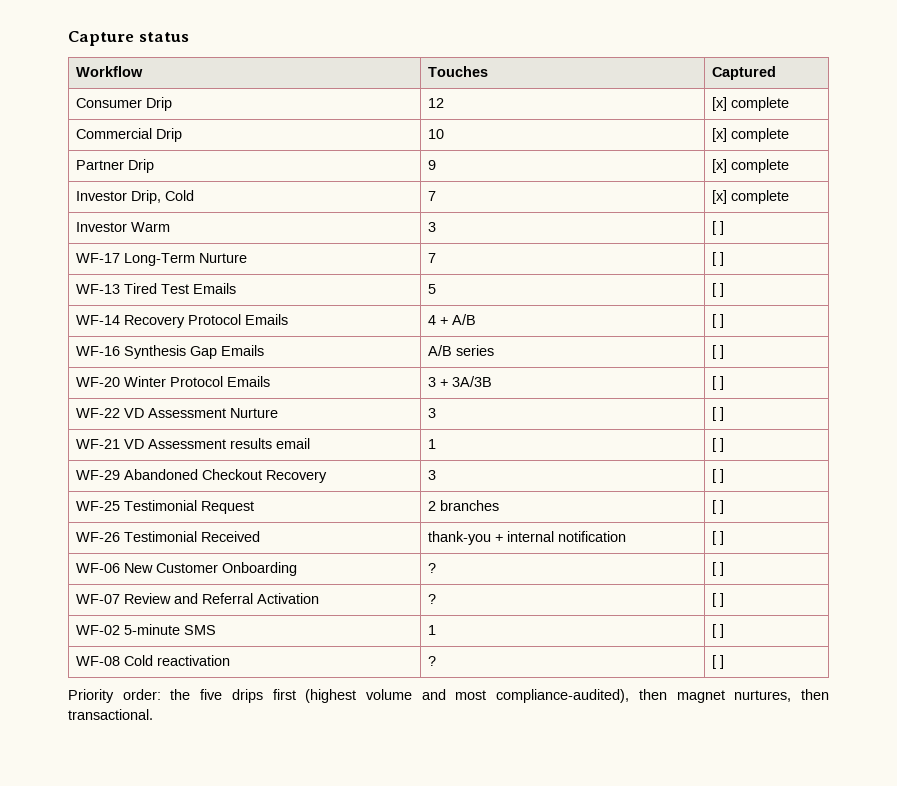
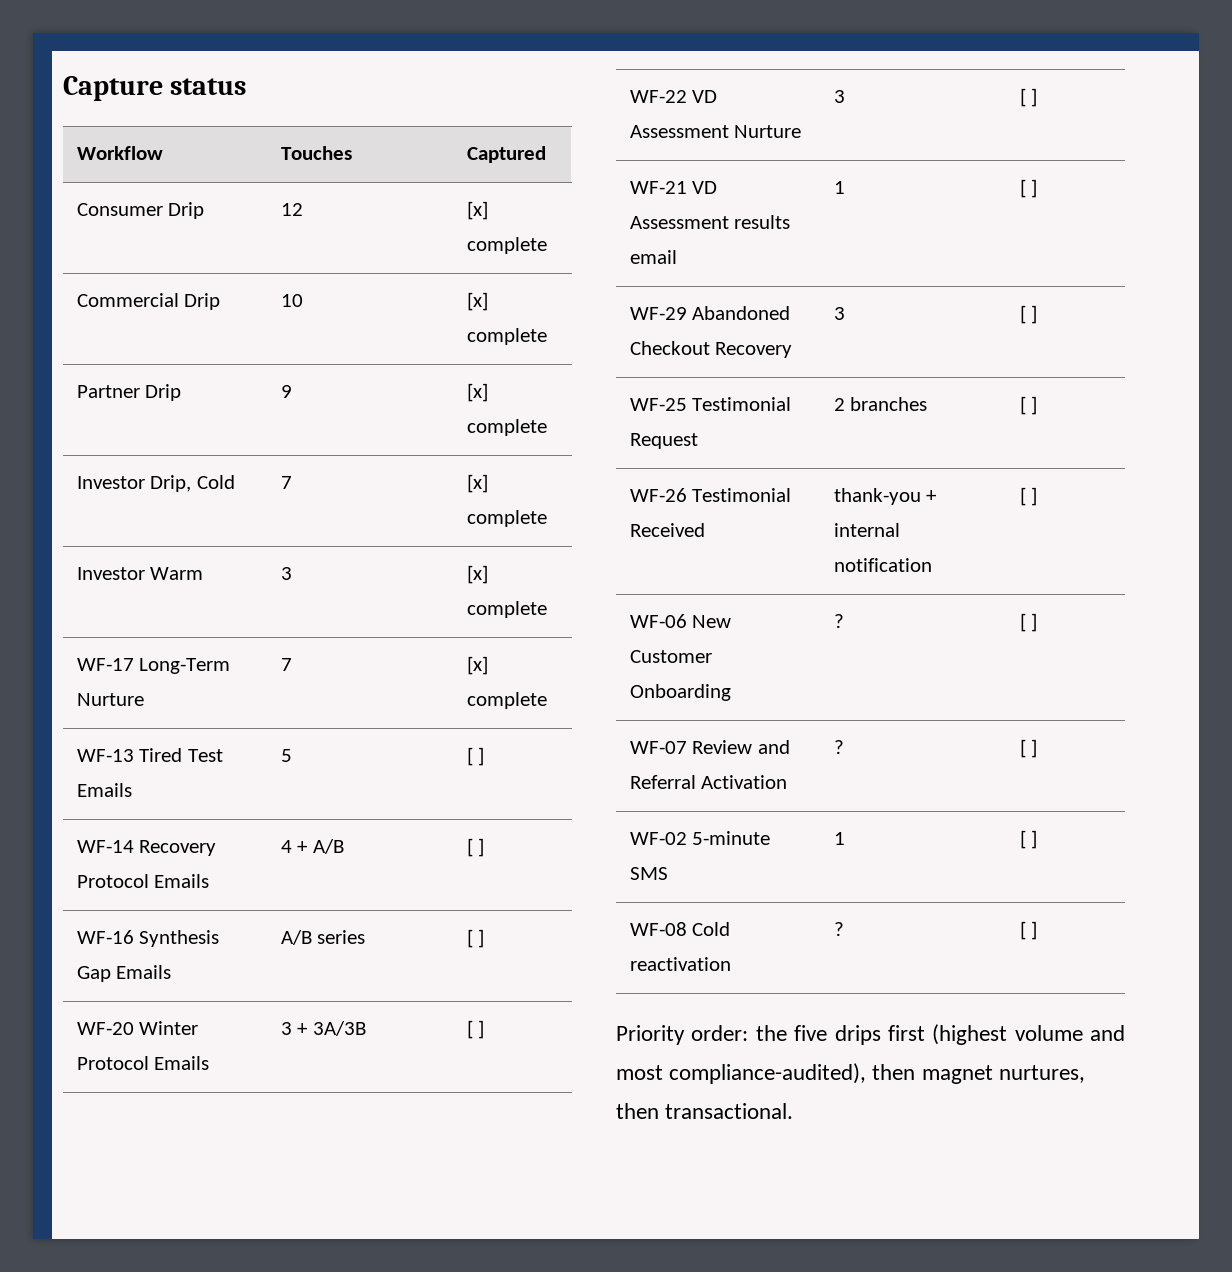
[711,221,724,235] [ ] -> [466,565,488,584] [466,601,547,618] [x] complete
[711,252,724,266] [ ] -> [466,656,488,675] [466,692,547,709] [x] complete

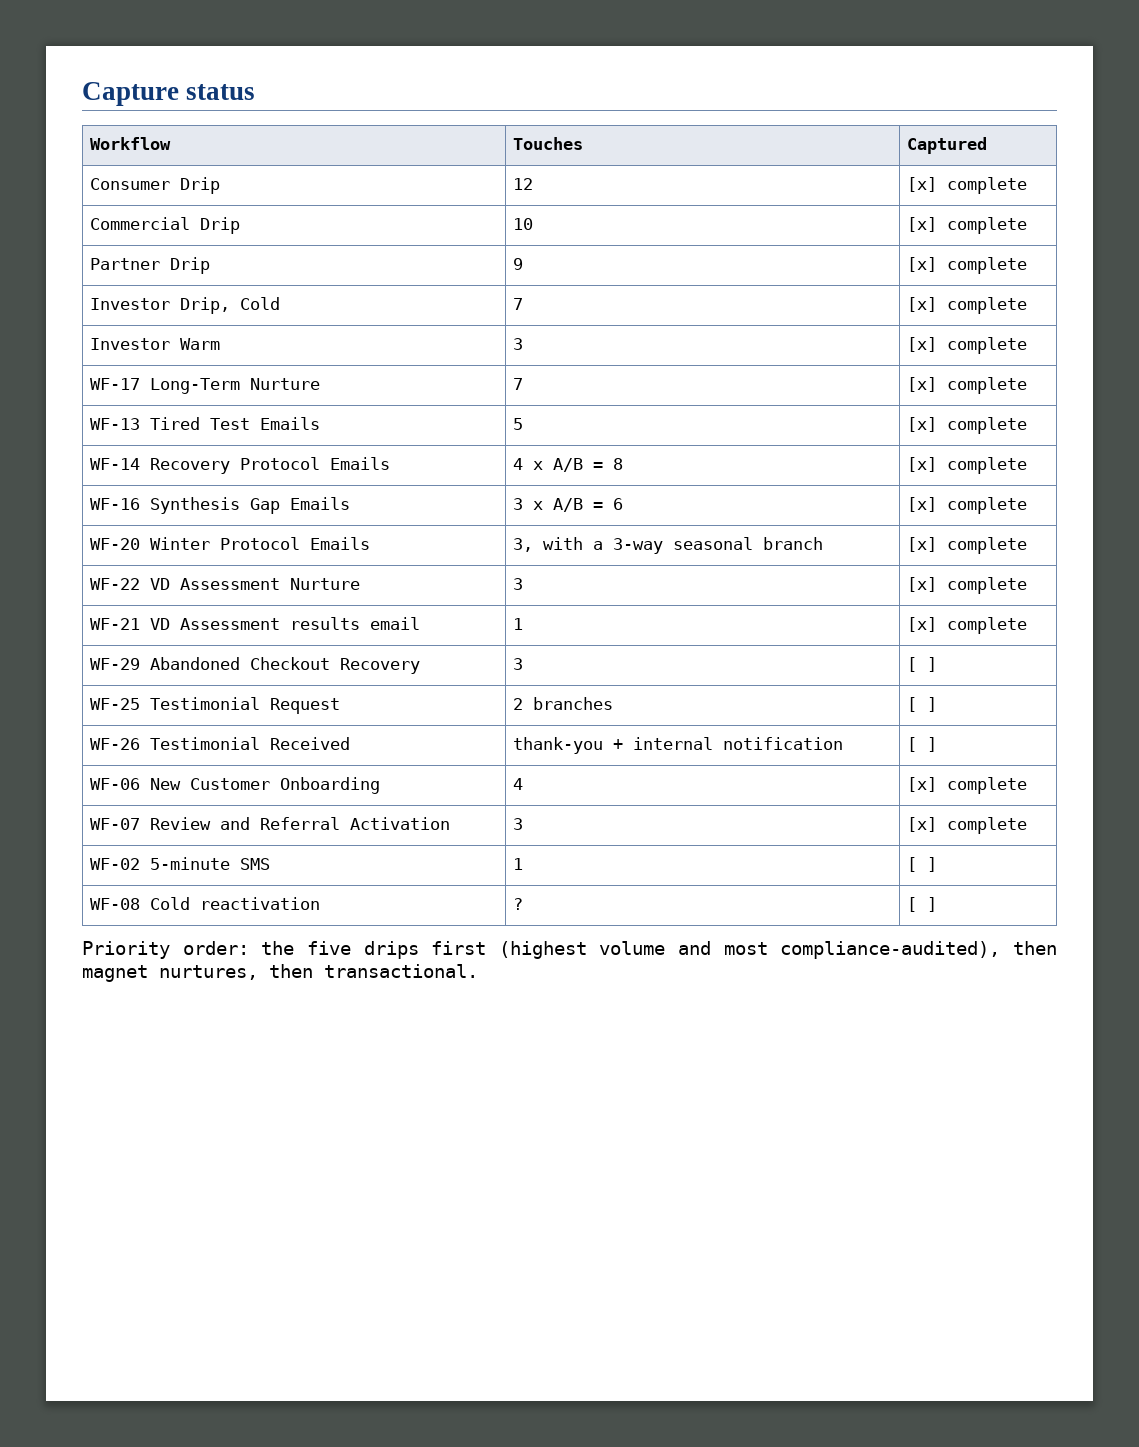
[466,747,485,766] [ ] -> [907,417,1028,434] [x] complete
[297,839,344,854] [466,838,485,857] + A/B | [ ] -> [533,458,624,472] [907,457,1028,474] x A/B = 8 | [x] complete
[280,930,366,945] [466,929,485,948] [76,1021,199,1035] [76,1056,210,1070] [280,1021,366,1036] [466,1020,485,1039] A/B series | [ ] // WF-20 Winter Protocol Emails | 3 + 3A/3B | [ ] -> [513,498,624,512] [907,497,1028,514] [90,537,371,550] [513,537,824,554] [907,537,1028,554] 3 x A/B = 6 | [x] complete // WF-20 Winter Protocol Emails | 3, with a 3-way seasonal branch | [x] complete
[1019,88,1038,107] [ ] -> [907,577,1028,594] [x] complete
[1019,179,1038,198] [ ] -> [907,617,1028,634] [x] complete
[833,614,844,628] [1019,613,1038,632] ? | [ ] -> [513,778,524,790] [907,777,1028,794] 4 | [x] complete
[833,740,844,754] [1019,739,1038,758] ? | [ ] -> [513,818,524,830] [907,817,1028,834] 3 | [x] complete

